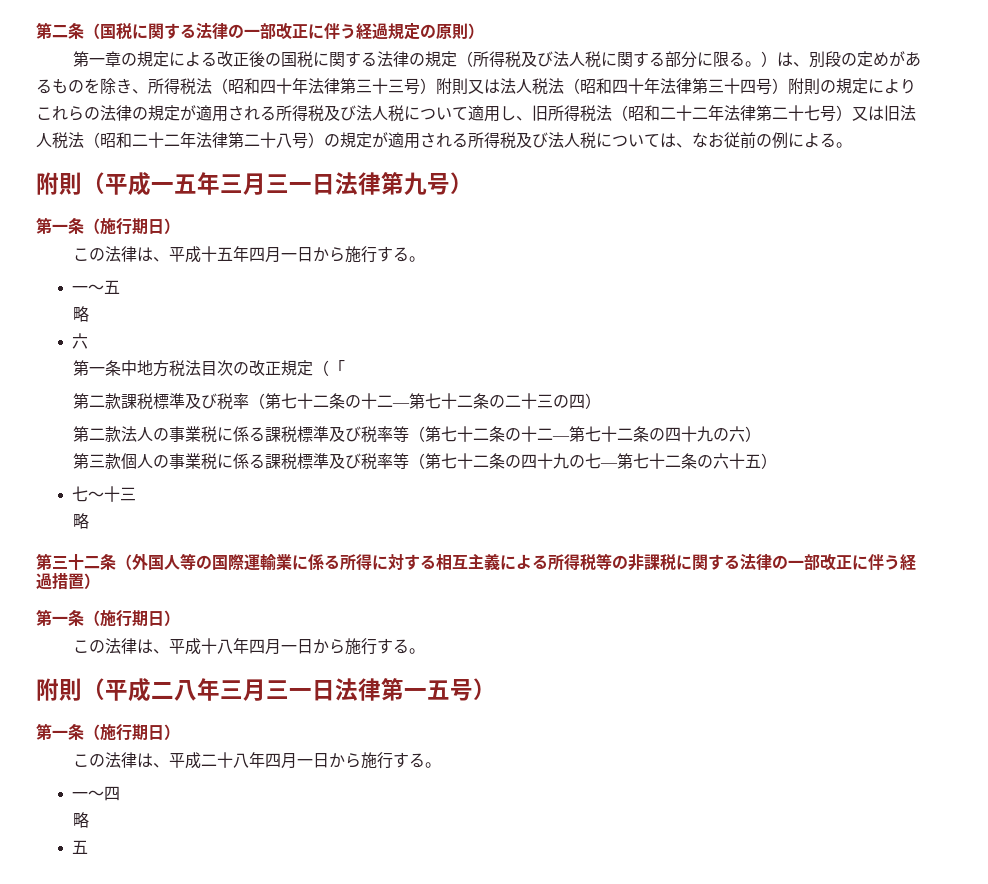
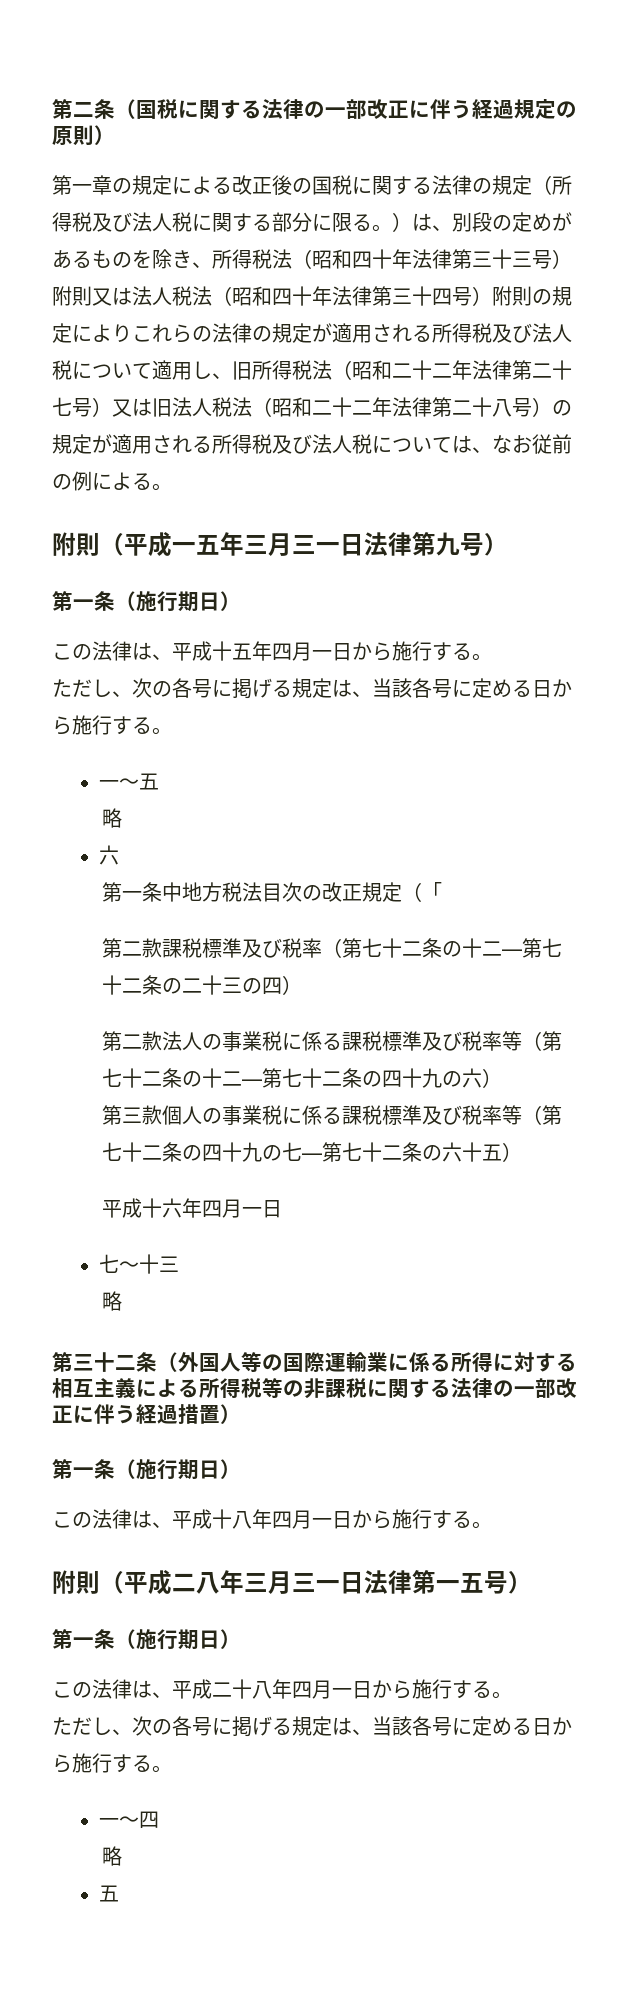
(425, 259) none -> [52,678,572,699] [52,715,172,735] // ただし、次の各号に掲げる規定は、当該各号に定める日から施行する。
(777, 461) none -> [102,1198,283,1218] // 平成十六年四月一日
(441, 765) none -> [52,1716,572,1737] [52,1753,172,1773] // ただし、次の各号に掲げる規定は、当該各号に定める日から施行する。

